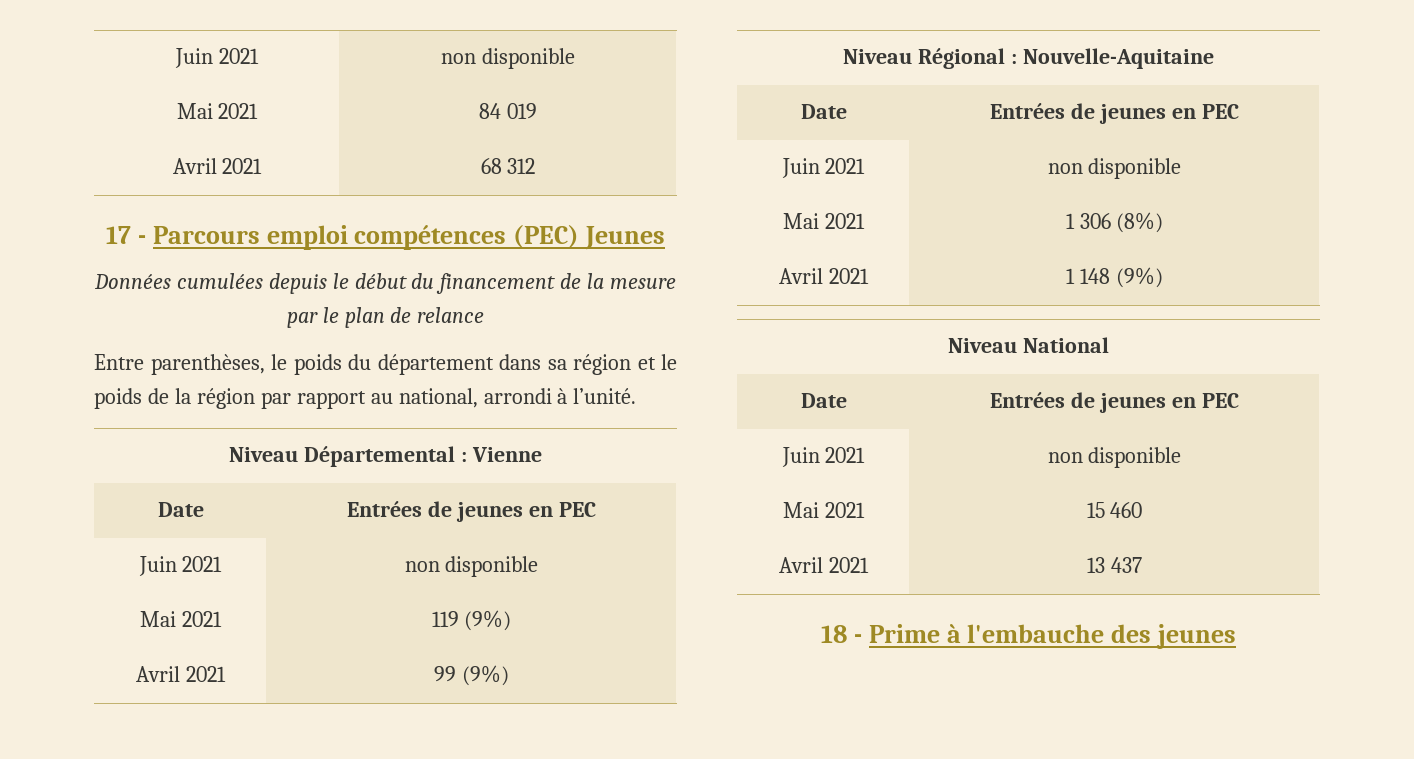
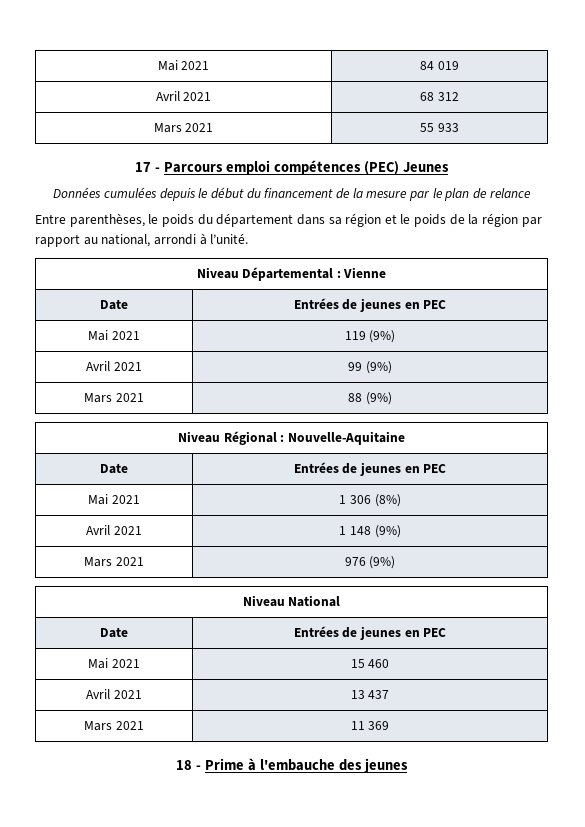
[175,48,259,68] [441,48,575,69] Juin 2021 | non disponible // -> (157, 65) none
(536, 166) none -> [153,123,214,133] [420,123,459,132] // Mars 2021 | 55 933
[138,556,223,576] [404,556,539,577] // Juin 2021 | non disponible -> (447, 304) none
(509, 675) none -> [84,393,144,403] [348,392,392,405] // Mars 2021 | 88 (9%)
[781,158,866,178] [1047,158,1182,179] // Juin 2021 | non disponible -> (447, 468) none
(1163, 277) none -> [84,557,144,567] [344,556,396,569] // Mars 2021 | 976 (9%)
[781,447,866,467] [1047,447,1182,468] // Juin 2021 | non disponible -> (447, 632) none
(1142, 565) none -> [84,721,144,731] [350,721,390,730] // Mars 2021 | 11 369

